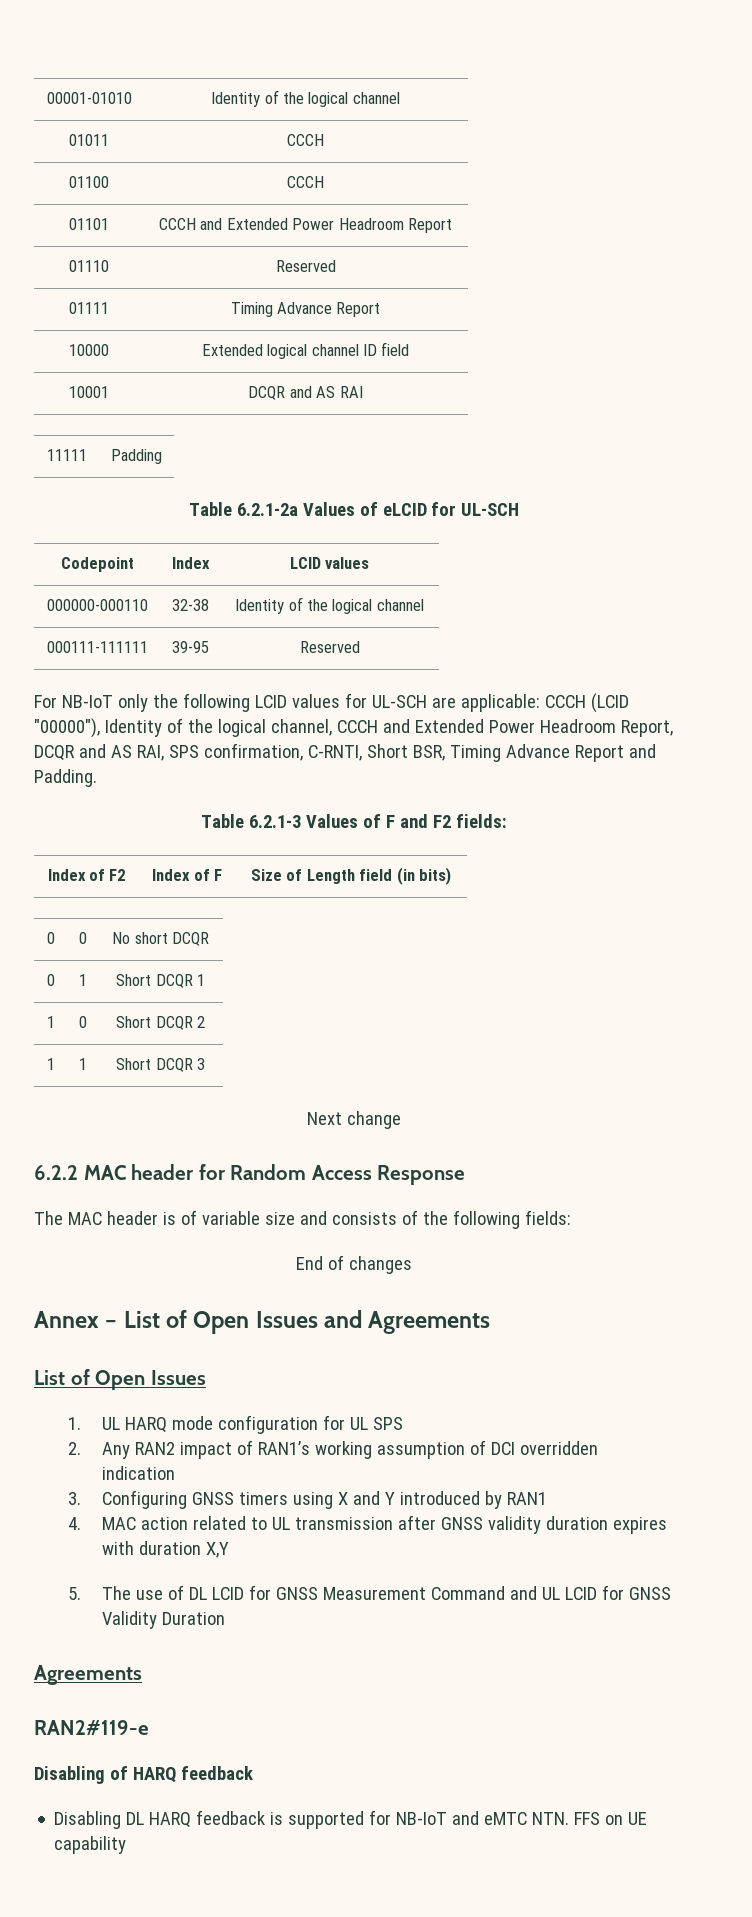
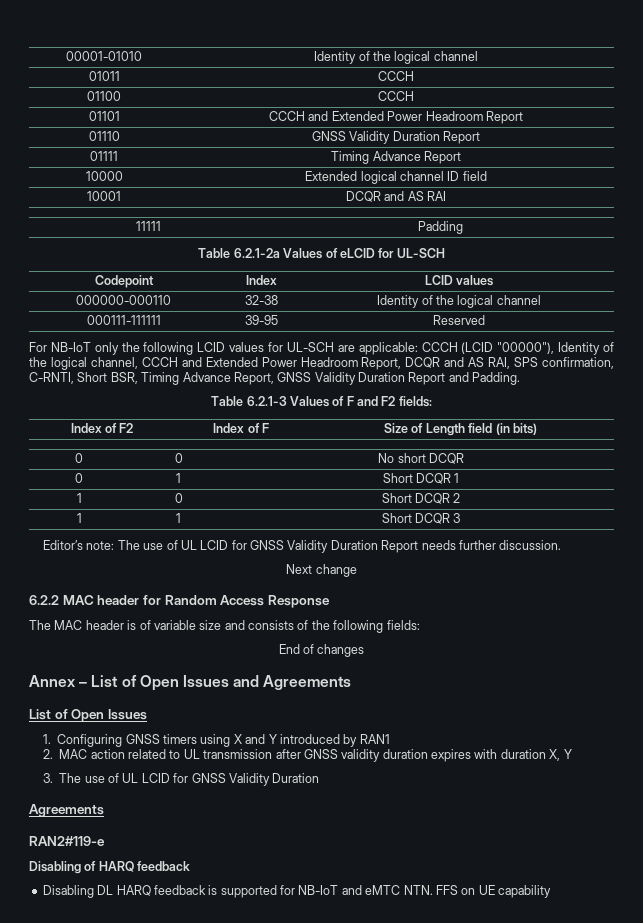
[275,260,336,272] Reserved -> [311,131,481,144] GNSS Validity Duration Report
(570, 751) none -> [233,372,405,385] Report, GNSS Validity Duration
(205, 1064) none -> [43,540,562,553] // Editor’s note: The use of UL LCID for GNSS Validity Duration Report needs further discussion.
[102,1415,404,1434] [68,1440,599,1459] [102,1466,176,1480] [68,1492,82,1505] UL HARQ mode configuration for UL SPS // 2. Any RAN2 impact of RAN1’s working assumption of DCI overridden indication // 3. -> (52, 739) none
[68,1517,82,1530] 4. -> [43,749,54,759] 2.
[206,1542,230,1558] [68,1585,538,1600] X,Y // 5. The use of DL LCID for GNSS Measurement Command and -> [549,749,572,761] [43,773,120,783] X, Y // 3. The use of

